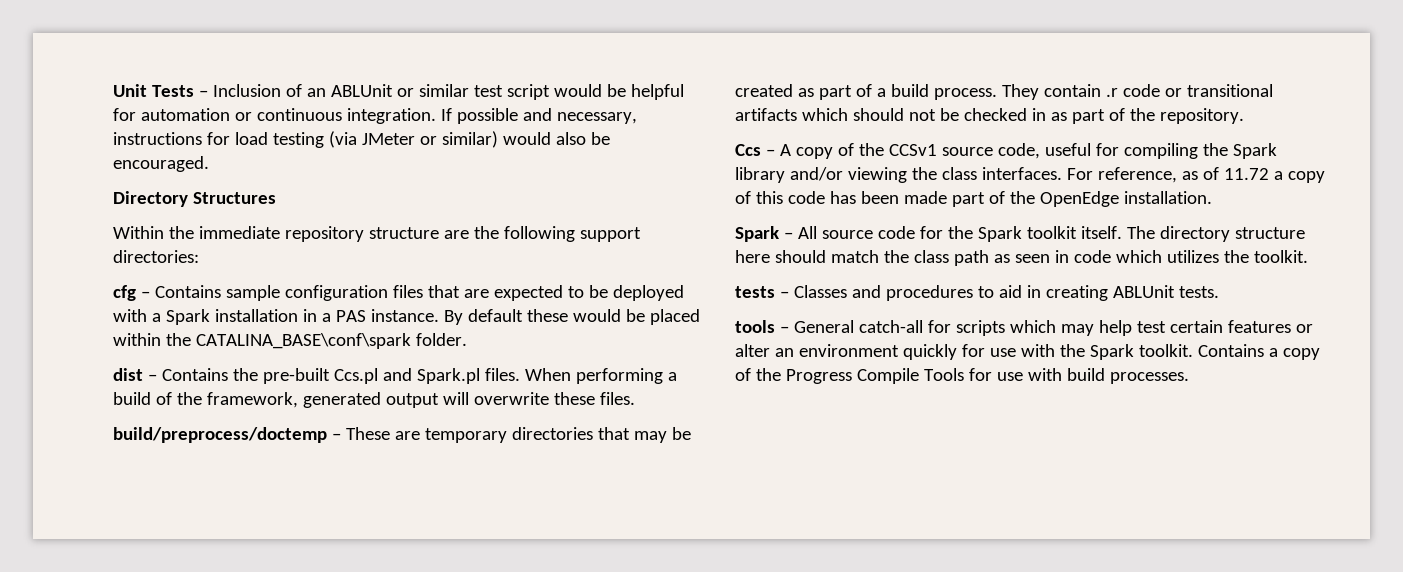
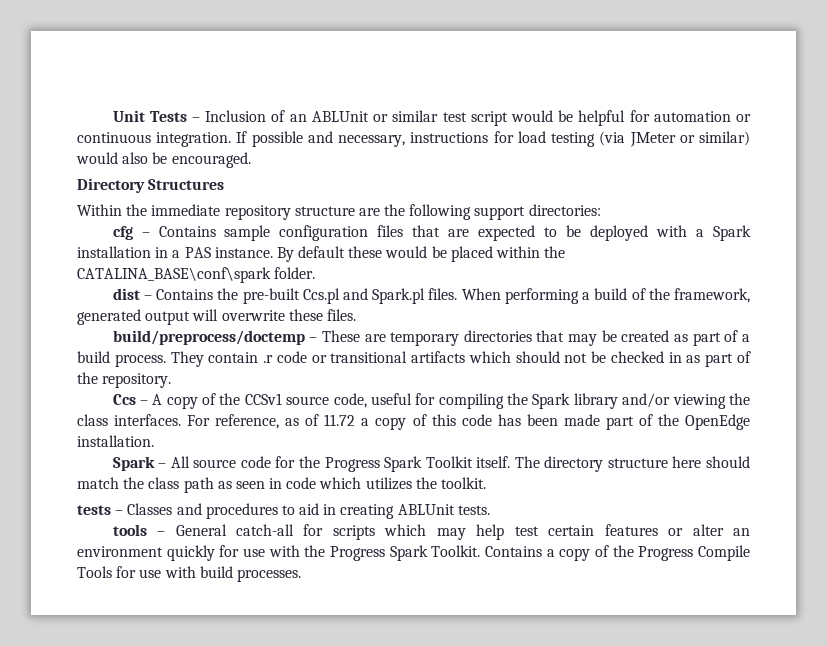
[977,226,1077,242] Spark toolkit -> [324,456,473,472] Progress Spark Toolkit
[1089,344,1193,360] Spark toolkit. -> [330,545,481,561] Progress Spark Toolkit.

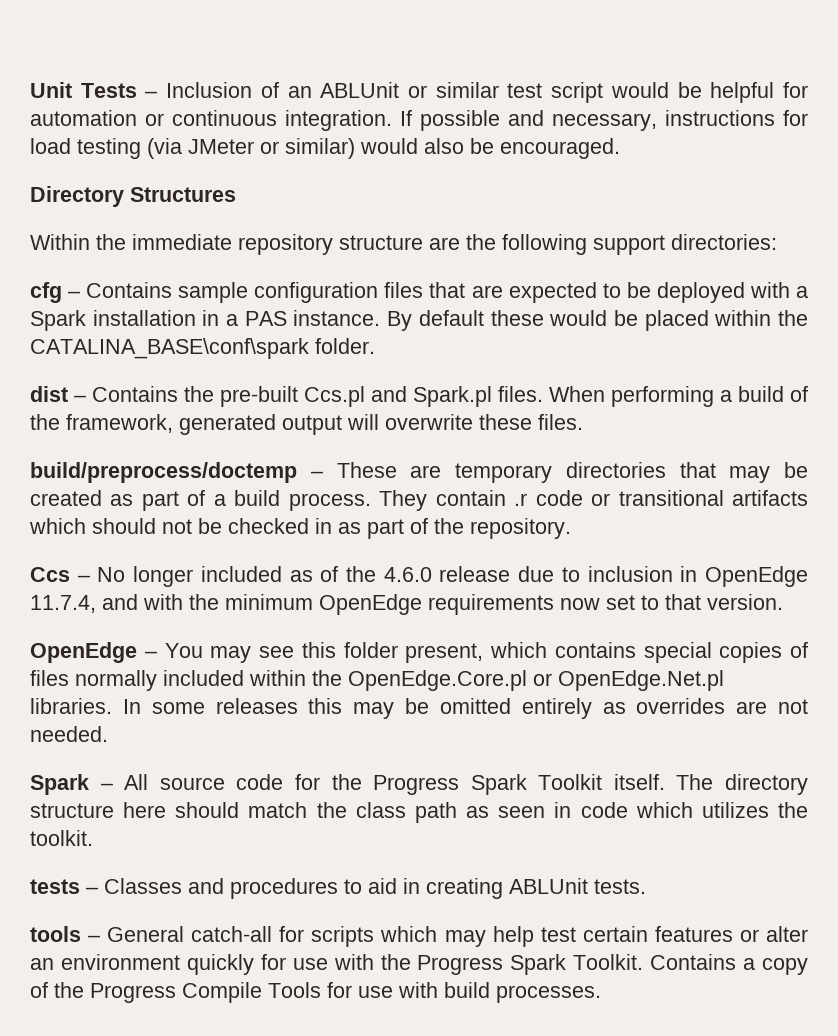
[152,393,750,409] [77,414,750,430] [77,435,154,447] A copy of the CCSv1 source code, useful for compiling the Spark library and/or viewing the class interfaces. For reference, as of 11.72 a copy of this code has been made part of the OpenEdge installation. -> [97,566,808,587] [30,594,783,615] [30,642,808,663] [30,670,724,691] [30,698,808,719] [30,726,108,742] No longer included as of the 4.6.0 release due to inclusion in OpenEdge 11.7.4, and with the minimum OpenEdge requirements now set to that version. // OpenEdge – You may see this folder present, which contains special copies of files normally included within the OpenEdge.Core.pl or OpenEdge.Net.pl libraries. In some releases this may be omitted entirely as overrides are not needed.

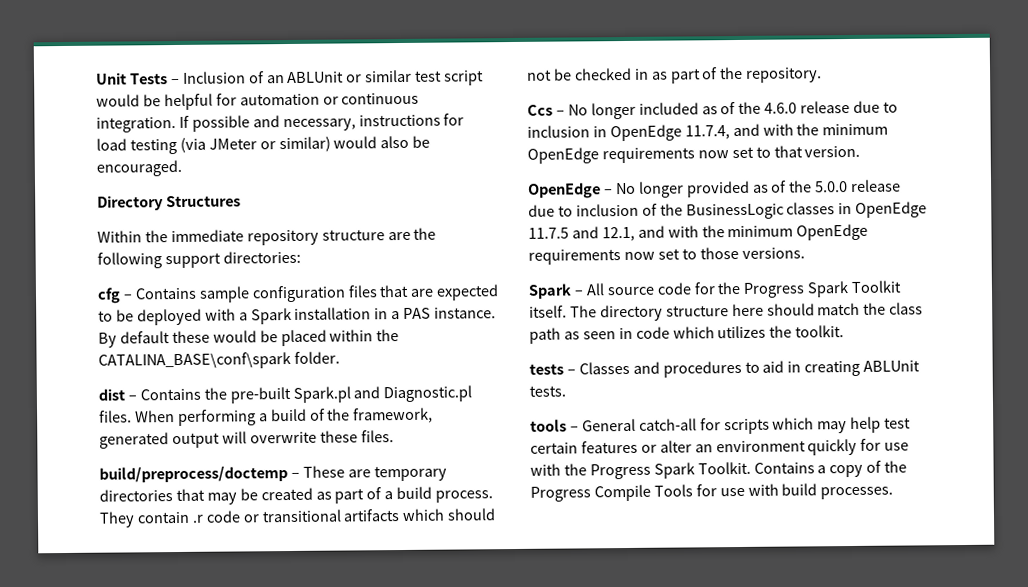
[304,386,492,407] Ccs.pl and Spark.pl -> [292,385,473,403] Spark.pl and Diagnostic.pl
[164,642,808,663] [30,670,724,691] [30,698,808,719] [30,726,108,742] You may see this folder present, which contains special copies of files normally included within the OpenEdge.Core.pl or OpenEdge.Net.pl libraries. In some releases this may be omitted entirely as overrides are not needed. -> [615,179,902,198] [528,201,928,220] [528,223,869,242] [528,246,805,265] No longer provided as of the 5.0.0 release due to inclusion of the BusinessLogic classes in OpenEdge 11.7.5 and 12.1, and with the minimum OpenEdge requirements now set to those versions.

